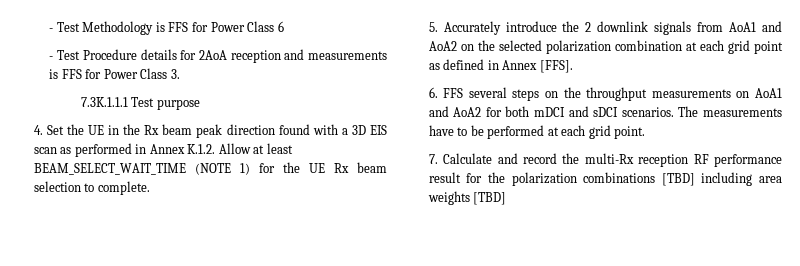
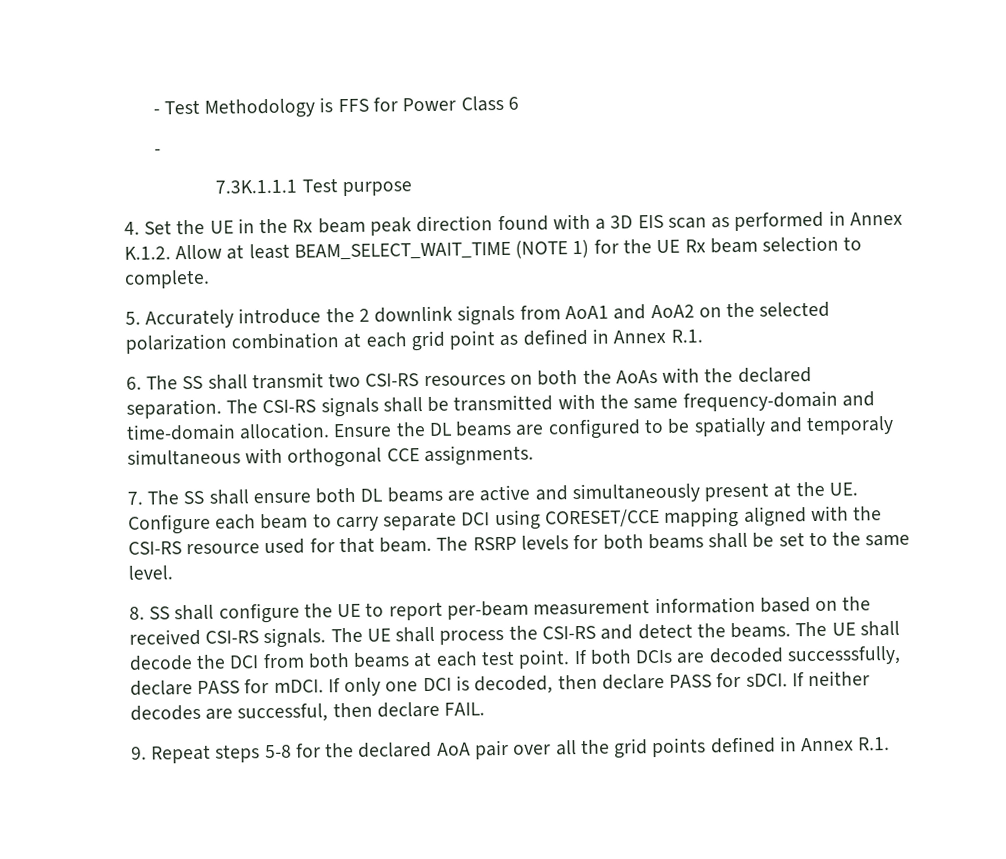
[57,49,388,63] [49,68,180,79] Test Procedure details for 2AoA reception and measurements is FFS for Power Class 3. -> (161, 151) none
[539,60,573,73] [FFS]. -> [670,329,703,343] R.1.
[443,87,782,101] [428,106,782,117] [428,125,611,139] FFS several steps on the throughput measurements on AoA1 and AoA2 for both mDCI and sDCI scenarios. The measurements have to be performed at each grid -> [146,367,812,390] [125,390,875,419] [125,415,895,441] [126,444,534,468] [126,481,858,505] [127,505,883,535] [127,531,911,555] [127,565,173,580] [128,596,872,624] [128,620,900,649] [128,650,515,671] The SS shall transmit two CSI-RS resources on both the AoAs with the declared separation. The CSI-RS signals shall be transmitted with the same frequency-domain and time-domain allocation. Ensure the DL beams are configured to be spatially and temporaly simultaneous with orthogonal CCE assignments. // 7. The SS shall ensure both DL beams are active and simultaneously present at the UE. Configure each beam to carry separate DCI using CORESET/CCE mapping aligned with the CSI-RS resource used for that beam. The RSRP levels for both beams shall be set to the same level. // 8. SS shall configure the UE to report per-beam measurement information based on the received CSI-RS signals. The UE shall process the CSI-RS and detect the beams. The UE shall decode the DCI from both beams at each test
[428,153,783,167] [428,172,782,186] [427,191,507,205] // 7. Calculate and record the multi-Rx reception RF performance result for the polarization combinations [TBD] including area weights [TBD] -> [573,645,901,666] [129,670,871,697] [129,701,486,723] [130,736,891,764] If both DCIs are decoded successsfully, declare PASS for mDCI. If only one DCI is decoded, then declare PASS for sDCI. If neither decodes are successful, then declare FAIL. // 9. Repeat steps 5-8 for the declared AoA pair over all the grid points defined in Annex R.1.

